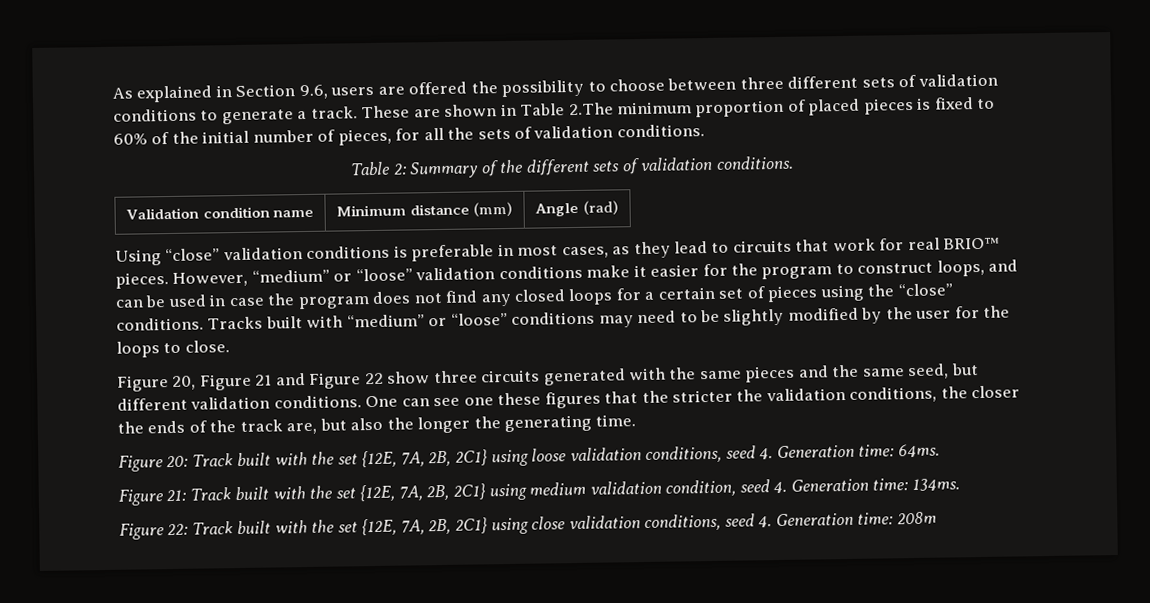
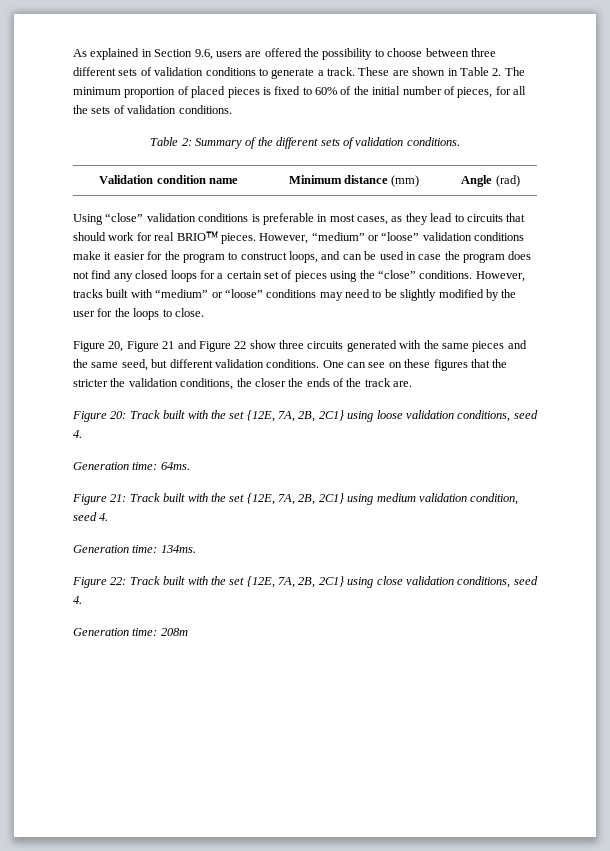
[568,102,614,116] 2.The -> [492,67,525,76] 2. The
(830, 245) none -> [73,232,106,241] should
[207,316,264,330] Tracks -> [475,271,525,282] [73,289,103,298] However, tracks
[463,397,494,406] one -> [388,362,402,368] on
[286,414,637,435] are, but also the longer the generating time. -> [393,381,413,387] are.
(774, 453) none -> (82, 434) //
(788, 487) none -> (109, 517) //
(773, 521) none -> (82, 600) //

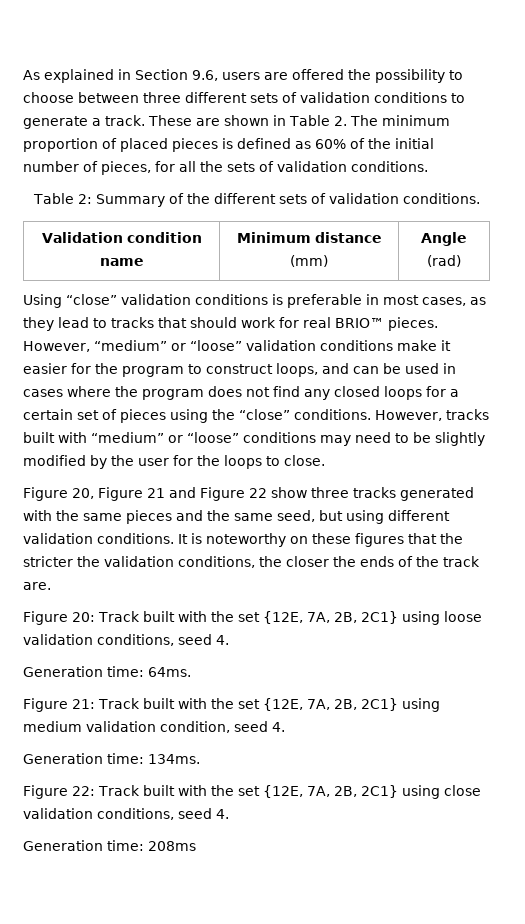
[274,86,312,95] fixed to -> [237,138,311,149] defined as
[466,214,503,222] circuits -> [111,317,154,328] tracks
[418,254,442,260] case -> [23,386,111,397] cases where
[307,341,344,349] circuits -> [352,487,396,498] tracks
(168, 363) none -> [346,510,384,524] using
[322,360,386,368] One can see -> [178,533,286,547] It is noteworthy
[160,628,188,636] 208m -> [148,841,196,851] 208ms

